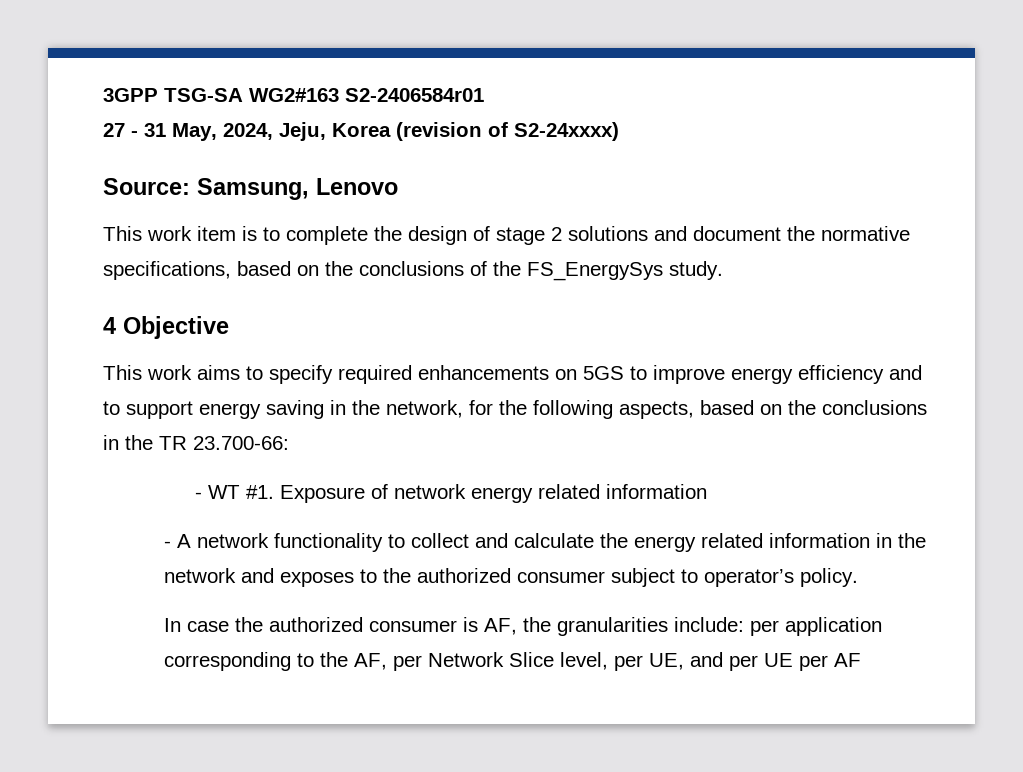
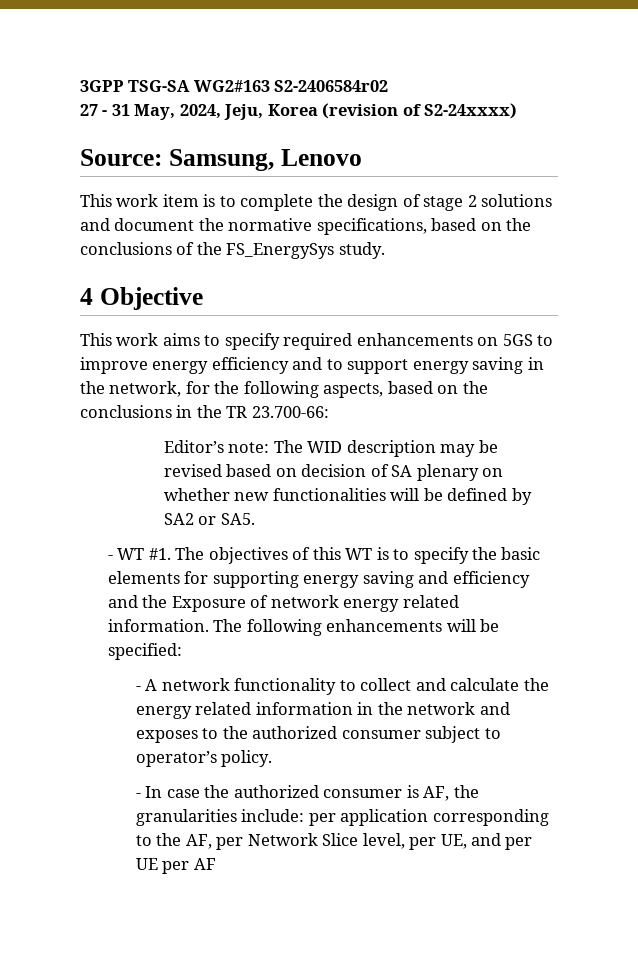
[345,88,484,102] S2-2406584r01 -> [274,80,389,92] S2-2406584r02
[194,485,274,499] - WT #1. -> [163,440,498,457] [163,464,504,481] [163,488,532,505] [163,513,255,525] [107,547,541,564] [107,571,530,588] [107,595,168,608] Editor’s note: The WID description may be revised based on decision of SA plenary on whether new functionalities will be defined by SA2 or SA5. // - WT #1. The objectives of this WT is to specify the basic elements for supporting energy saving and efficiency and the
[605,484,707,499] information -> [107,619,500,636] [107,643,182,660] information. The following enhancements will be specified:
(859, 577) none -> [135,793,141,798] -

